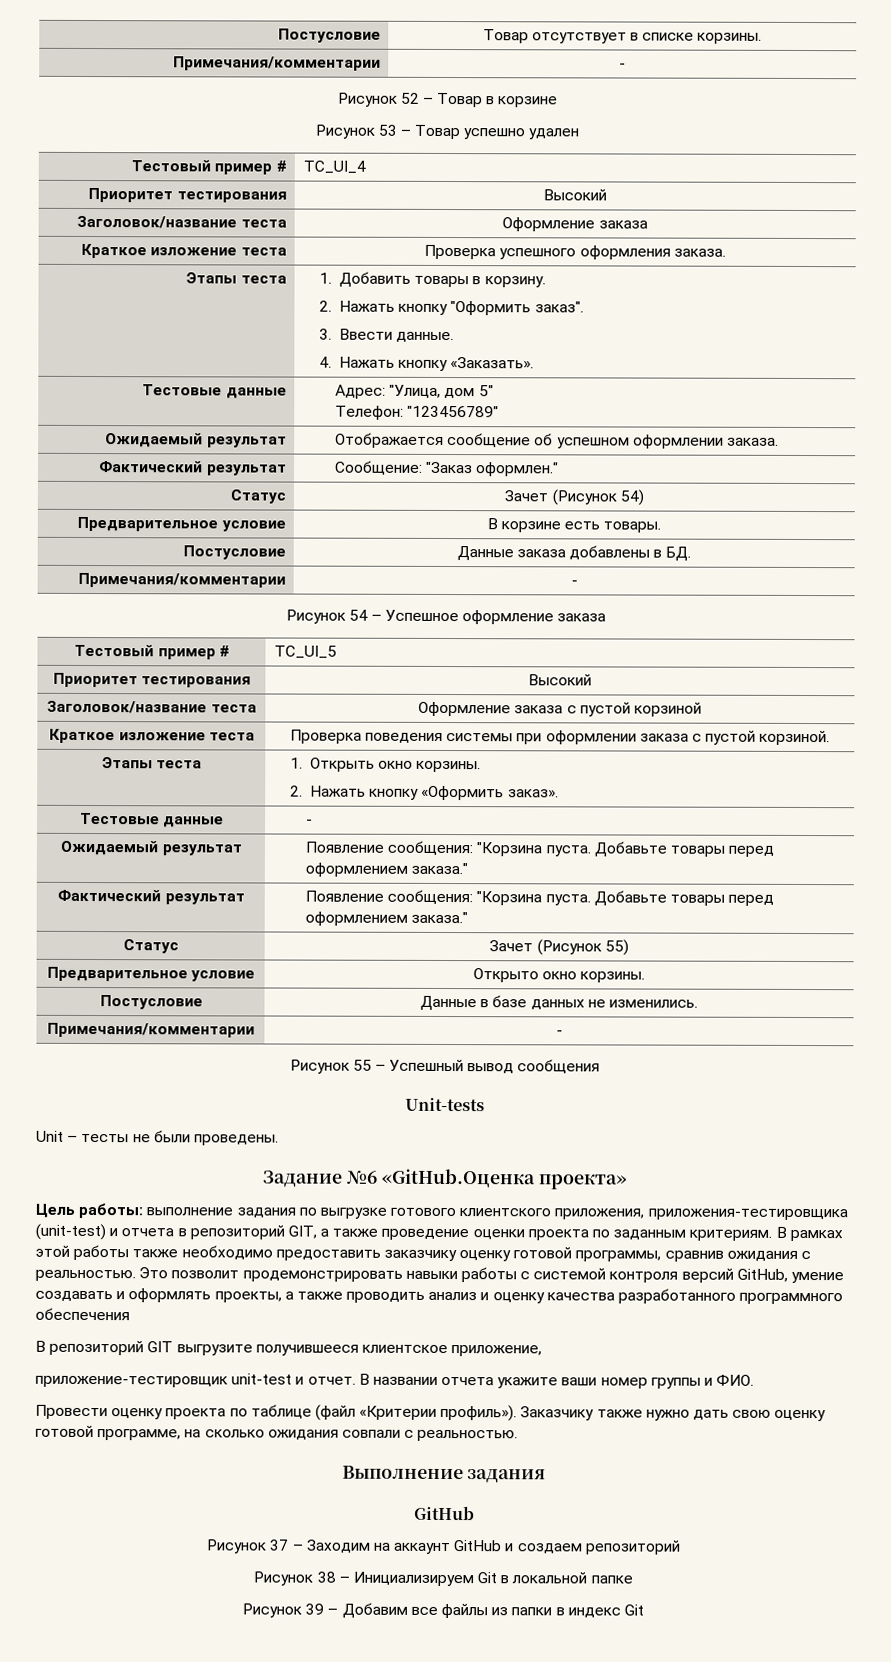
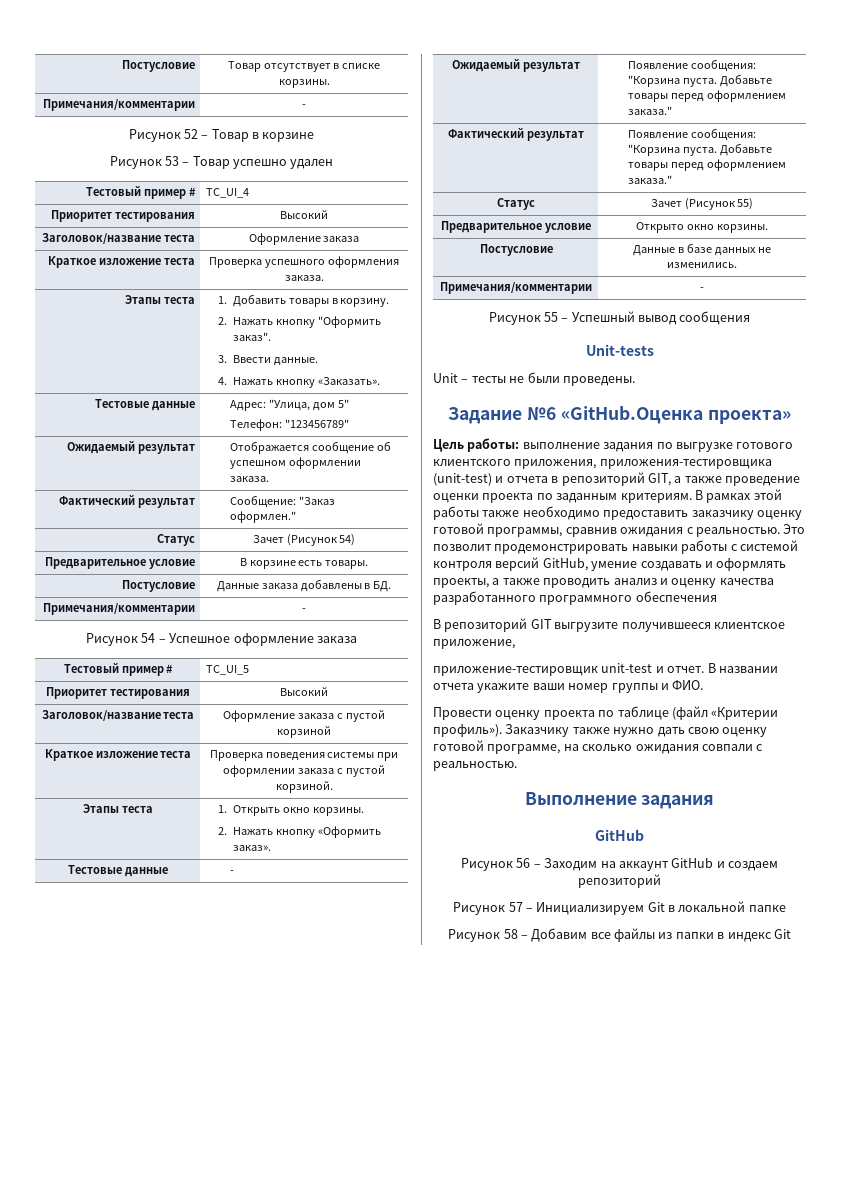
[269,1539,290,1551] 37 -> [516,858,531,868] 56
[316,1571,336,1583] 38 -> [508,902,523,912] 57
[305,1603,325,1615] 39 -> [503,929,518,939] 58

